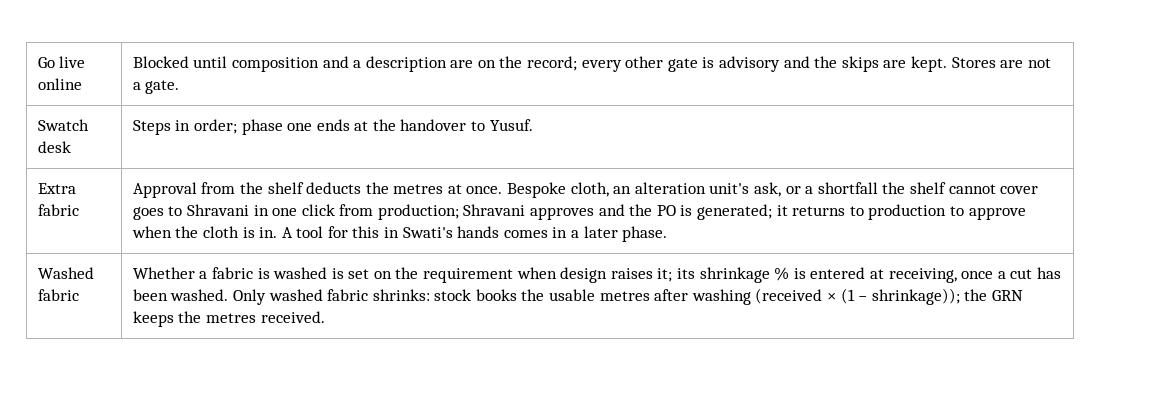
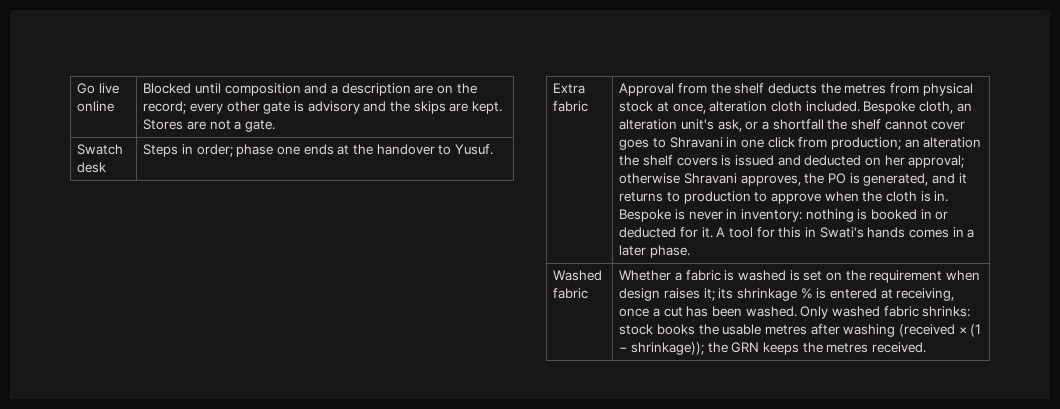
[447,184,503,194] at once. -> [889,83,973,96] [619,101,860,114] from physical stock at once, alteration cloth included.
[463,204,625,220] Shravani approves and -> [904,137,982,148] [619,155,965,168] [619,173,801,186] an alteration the shelf covers is issued and deducted on her approval; otherwise Shravani approves,
[696,204,772,220] generated; -> [863,173,955,186] generated, and
(278, 232) none -> [619,209,949,222] [619,227,713,238] Bespoke is never in inventory: nothing is booked in or deducted for it.

